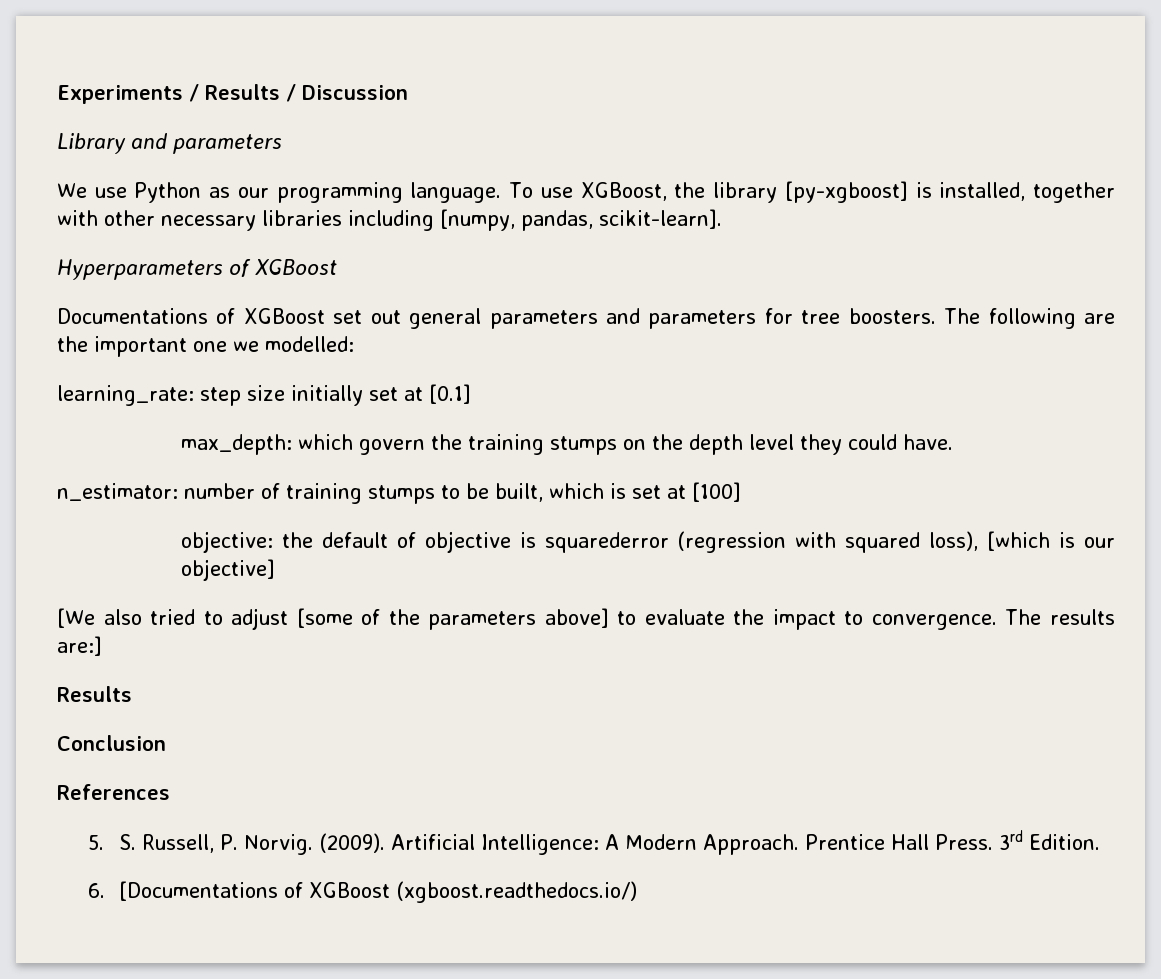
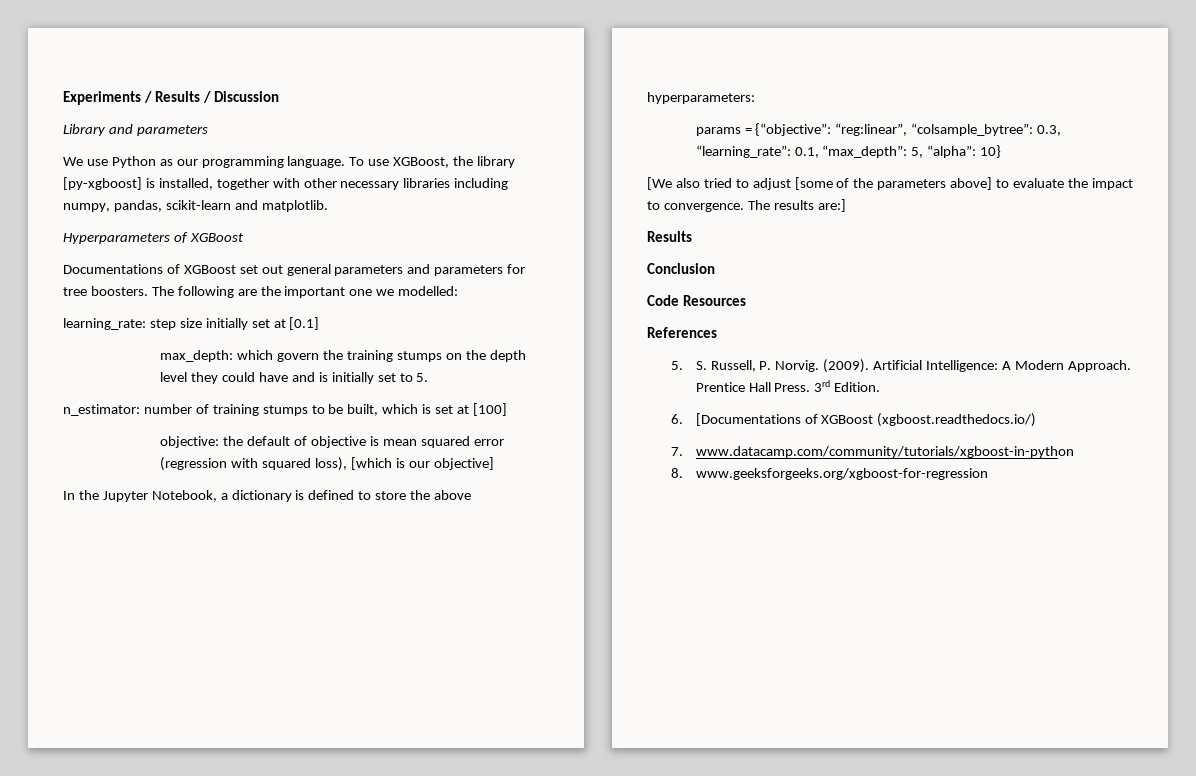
[440,209,722,231] [numpy, pandas, scikit-learn]. -> [63,200,328,212] numpy, pandas, scikit-learn and matplotlib.
[902,434,953,450] have. -> [258,372,429,384] have and is initially set to 5.
[544,532,669,553] squarederror -> [382,436,504,448] mean squared error
(275, 570) none -> [63,490,472,502] [647,92,755,104] [695,123,1062,136] [695,145,1002,158] // In the Jupyter Notebook, a dictionary is defined to store the above hyperparameters: // params = {“objective”: “reg:linear”, “colsample_bytree”: 0.3, “learning_rate”: 0.1, “max_depth”: 5, “alpha”: 10}
(166, 743) none -> [647,295,746,306] // Code Resources
(637, 892) none -> [671,446,1074,458] [671,468,988,480] // 7. www.datacamp.com/community/tutorials/xgboost-in-python // 8. www.geeksforgeeks.org/xgboost-for-regression

